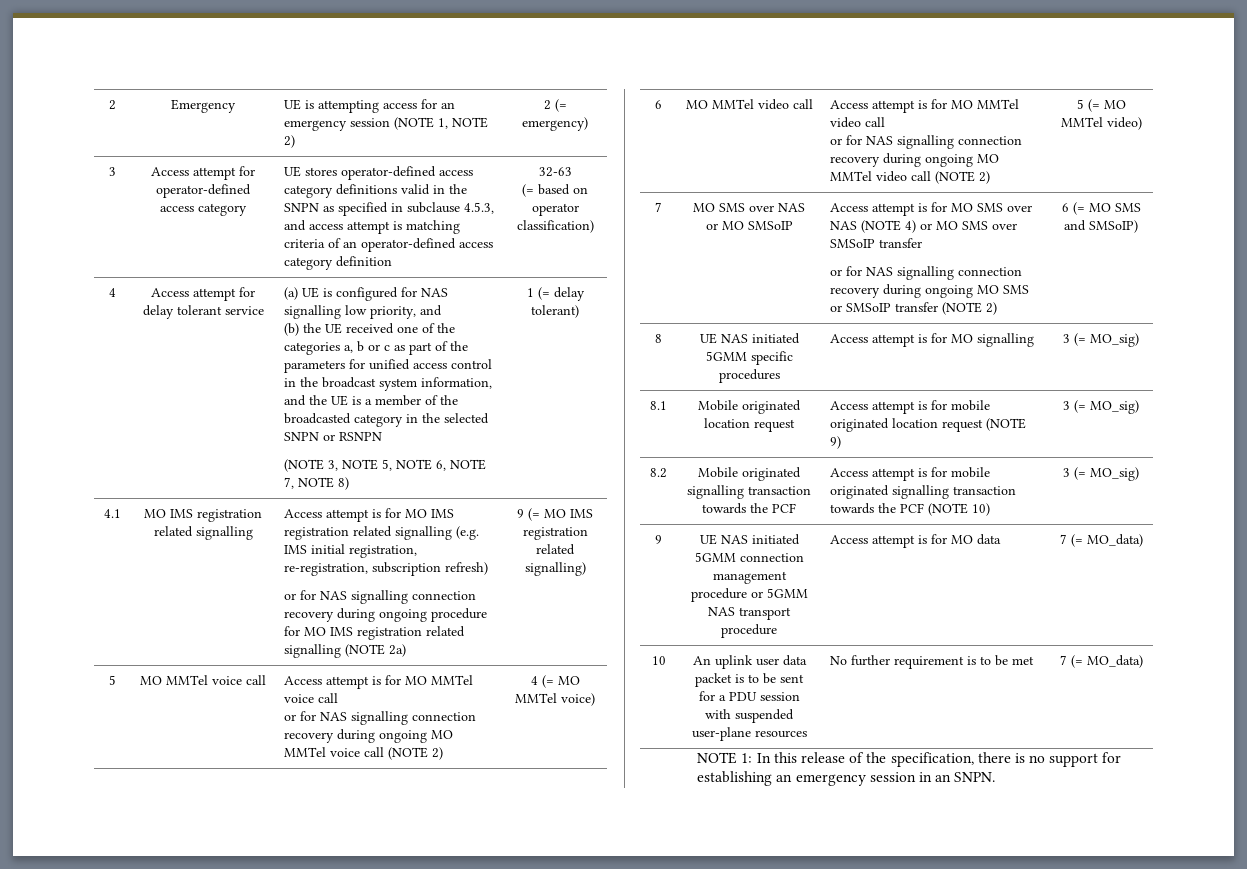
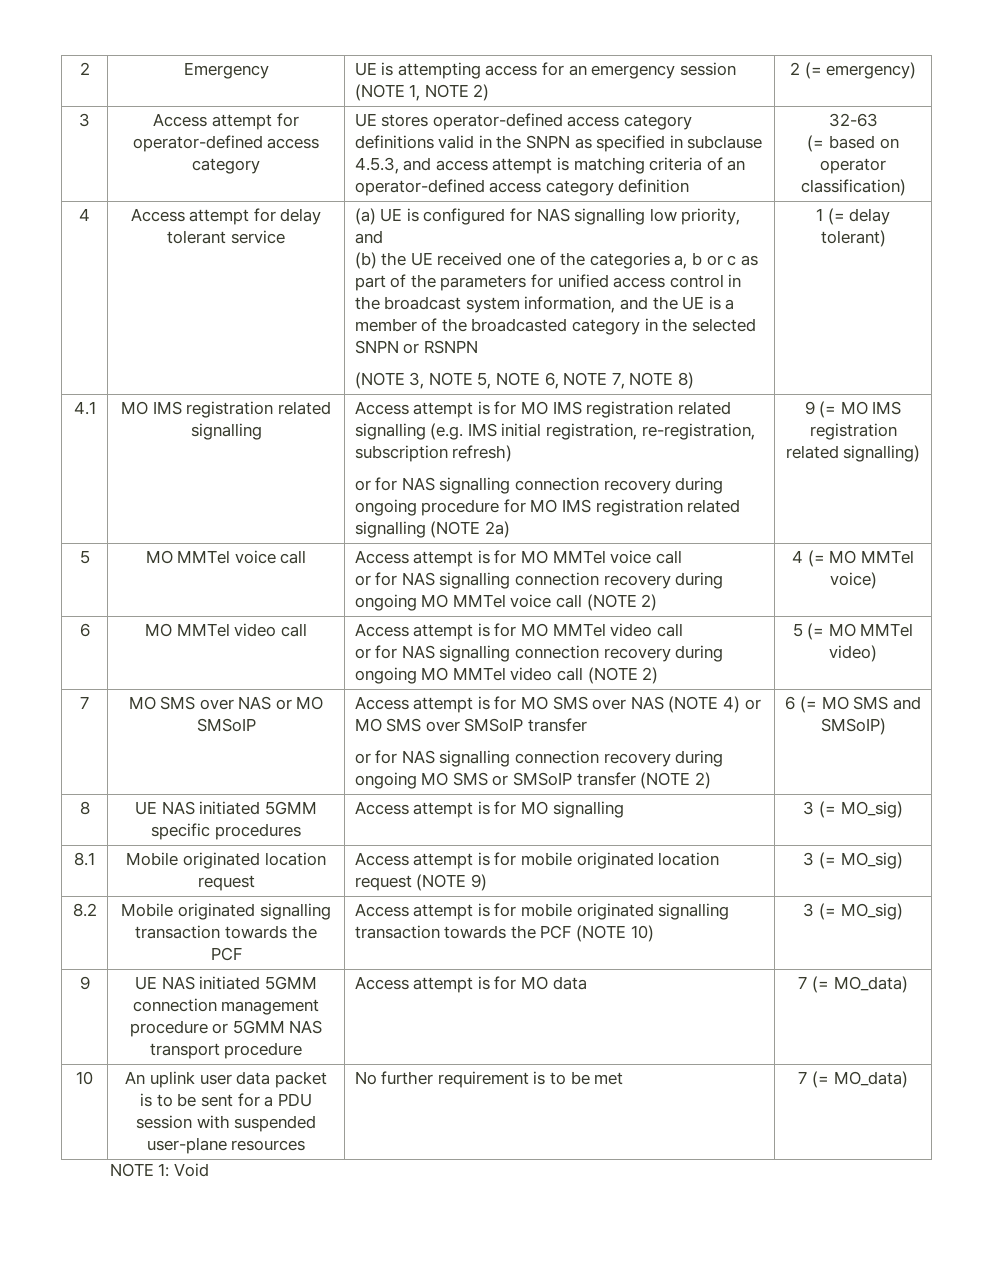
[756,752,1122,767] [697,771,996,786] In this release of the specification, there is no support for establishing an emergency session in an SNPN. -> [173,1163,209,1177] Void

